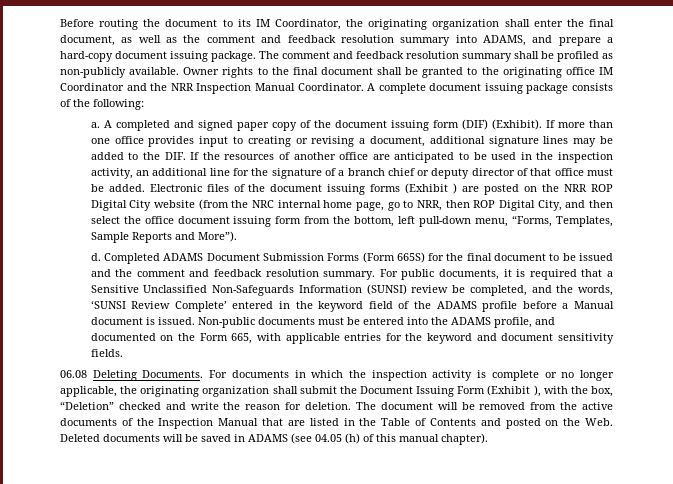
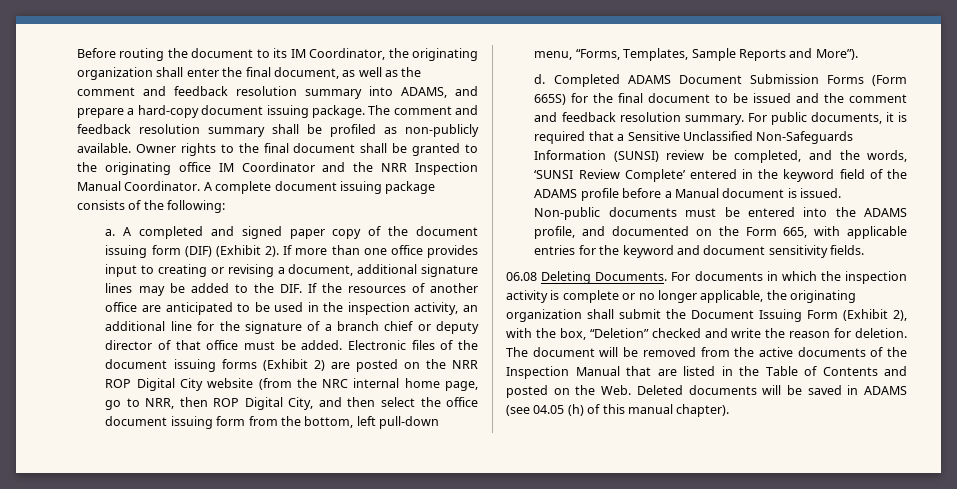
[491,119,542,130] (Exhibit). -> [215,245,280,257] (Exhibit 2).
[453,183,458,194] ) -> [313,360,325,371] 2)
[533,385,541,397] ), -> [893,310,907,321] 2),

